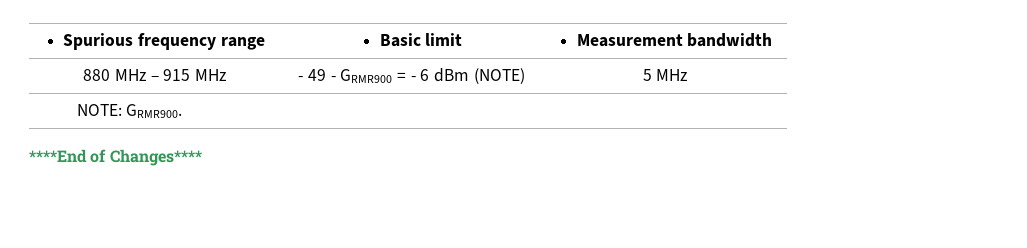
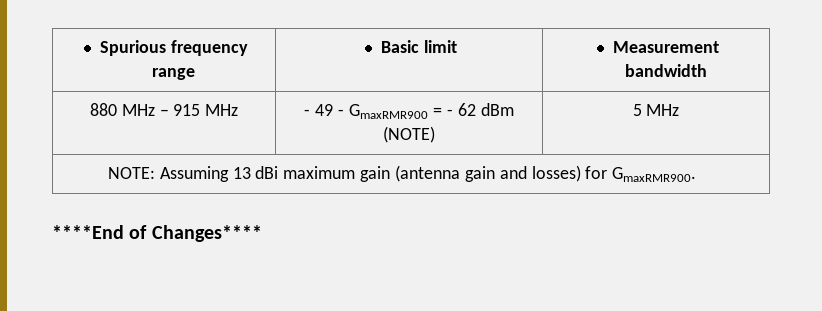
[340,69,393,83] GRMR900 -> [349,104,429,119] GmaxRMR900
[420,69,430,81] 6 -> [457,103,476,116] 62
[126,104,183,118] GRMR900. -> [159,165,697,182] Assuming 13 dBi maximum gain (antenna gain and losses) for GmaxRMR900.

